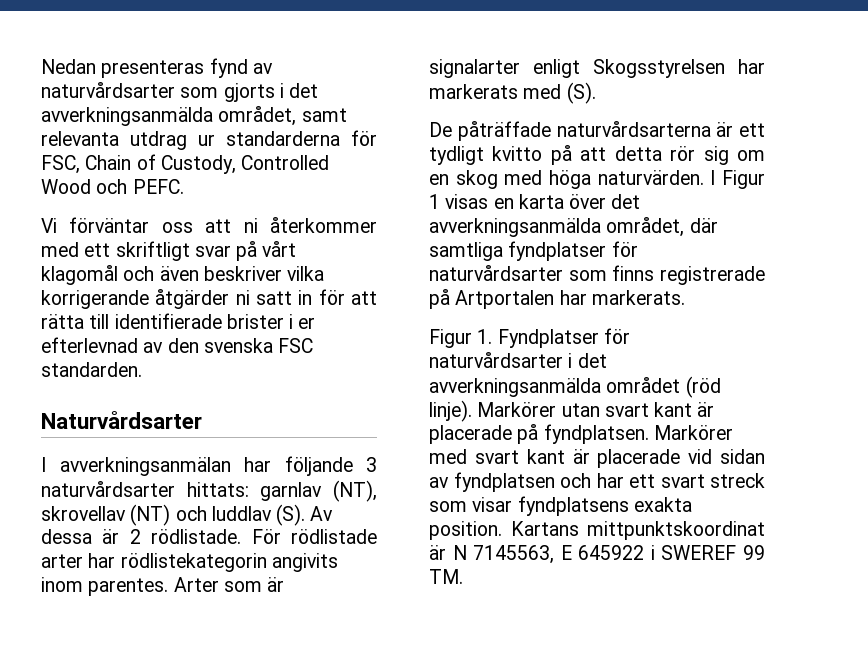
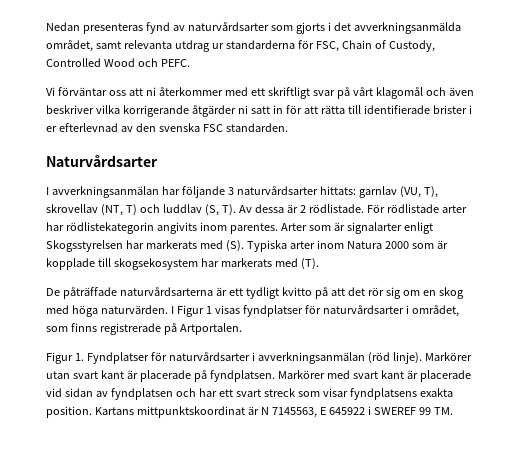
[333,480,377,502] [41,504,306,526] (NT), skrovellav (NT) och luddlav (S). -> [399,186,438,198] [46,204,236,216] (VU, T), skrovellav (NT, T) och luddlav (S, T).
(596, 93) none -> [246,240,448,252] [46,258,319,270] Typiska arter inom Natura 2000 som är kopplade till skogsekosystem har markerats med (T).
[614,146,662,161] detta -> [347,287,365,296] det
[493,194,641,209] [429,217,718,237] [429,242,503,261] en karta över det avverkningsanmälda området, där samtliga -> (240, 309) none
(563, 273) none -> [405,305,459,317] i området,
[455,290,685,309] Artportalen har markerats. -> [179,323,242,335] Artportalen.
[577,353,607,368] [429,377,681,397] det avverkningsanmälda området -> [257,352,365,364] avverkningsanmälan

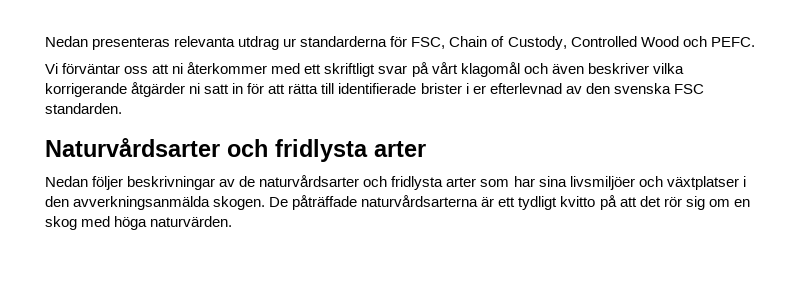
[145,22,461,34] [46,40,121,52] fynd av naturvårdsarter som gjorts i det avverkningsanmälda området, samt -> (171, 43) none
[46,186,438,198] [46,204,467,216] [46,222,433,234] [46,240,448,252] [46,258,319,270] // I avverkningsanmälan har följande 3 naturvårdsarter hittats: garnlav (VU, T), skrovellav (NT, T) och luddlav (S, T). Av dessa är 2 rödlistade. För rödlistade arter har rödlistekategorin angivits inom parentes. Arter som är signalarter enligt Skogsstyrelsen har markerats med (S). Typiska arter inom Natura 2000 som är kopplade till skogsekosystem har markerats med (T). // -> [227,139,426,162] [45,175,746,190] [45,196,266,210] och fridlysta arter // Nedan följer beskrivningar av de naturvårdsarter och fridlysta arter som har sina livsmiljöer och växtplatser i den avverkningsanmälda skogen.
[170,305,459,317] [46,323,242,335] [46,352,472,364] [46,370,471,382] [46,388,453,400] [46,406,453,418] I Figur 1 visas fyndplatser för naturvårdsarter i området, som finns registrerade på Artportalen. // Figur 1. Fyndplatser för naturvårdsarter i avverkningsanmälan (röd linje). Markörer utan svart kant är placerade på fyndplatsen. Markörer med svart kant är placerade vid sidan av fyndplatsen och har ett svart streck som visar fyndplatsens exakta position. Kartans mittpunktskoordinat är N 7145563, E 645922 i SWEREF 99 TM. -> (233, 221) none

